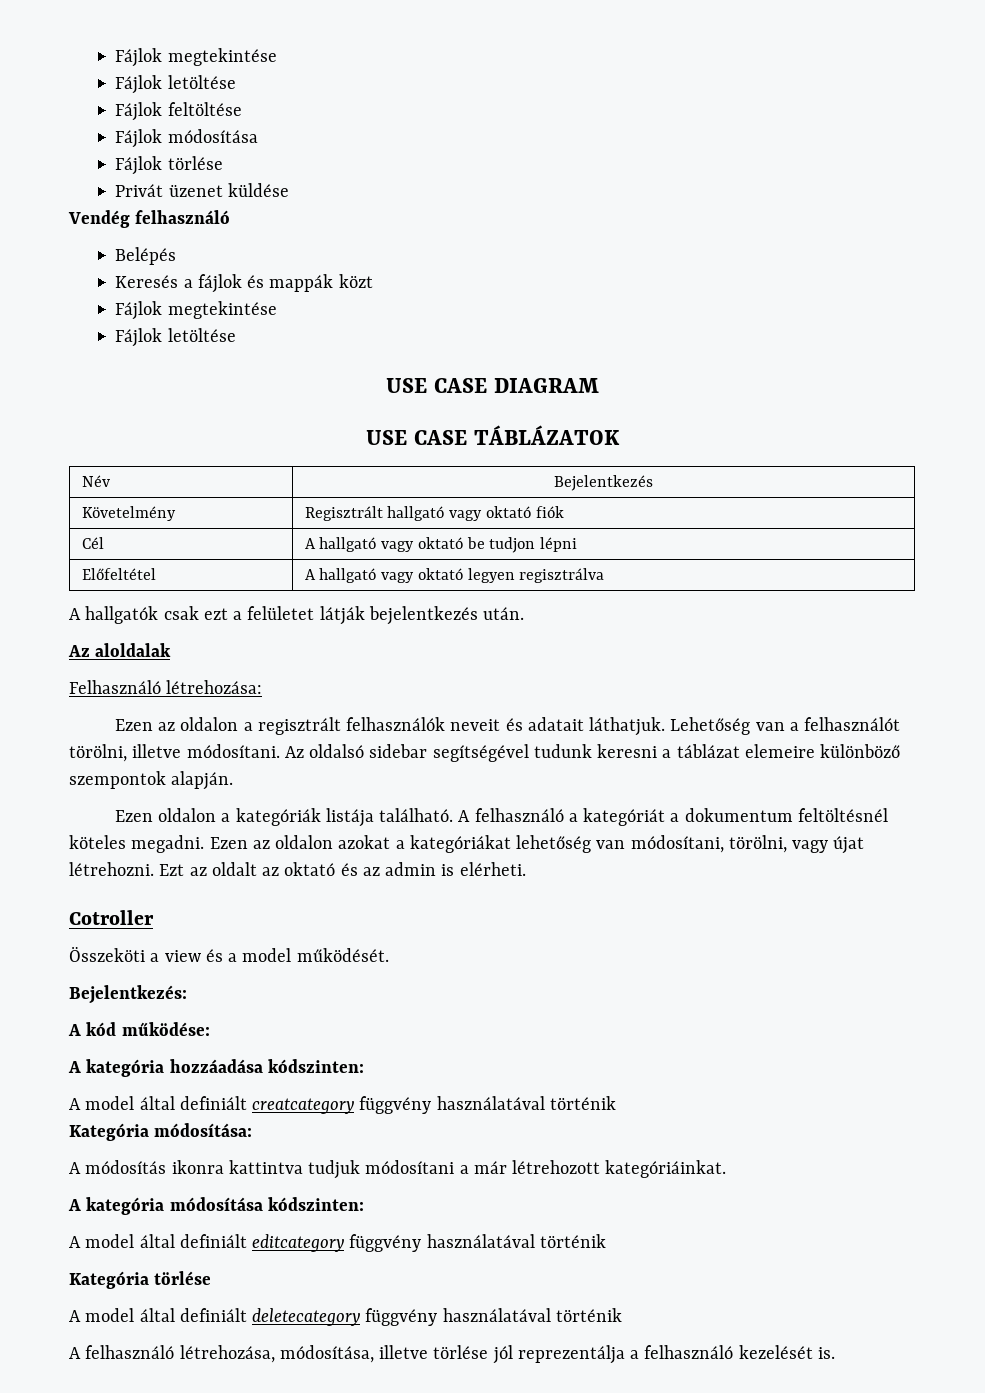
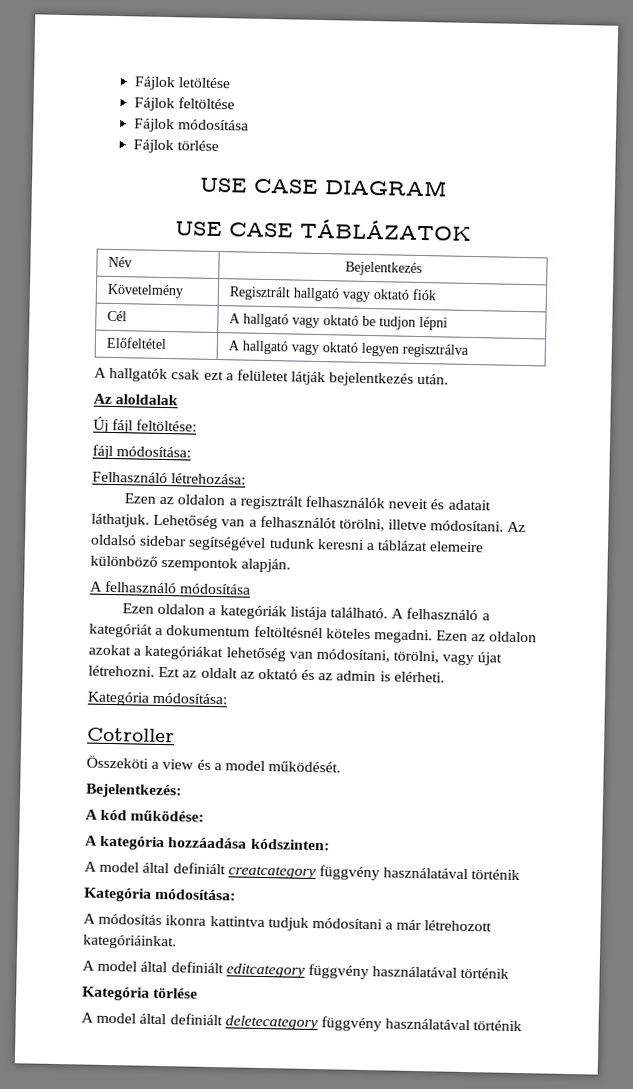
[115,48,277,67] [115,75,163,94] Fájlok megtekintése // Fájlok -> [134,76,177,91] Fájlok
[115,183,289,197] [68,210,231,228] [115,247,177,265] [115,274,373,293] [115,301,277,320] [115,328,236,347] // Privát üzenet küldése // Vendég felhasználó // Belépés // Keresés a fájlok és mappák közt // Fájlok megtekintése // Fájlok letöltése -> (220, 146) none
(172, 650) none -> [93,416,198,434] [92,444,192,459] // Új fájl feltöltése: // fájl módosítása:
(234, 780) none -> [90,580,252,595] // A felhasználó módosítása
(526, 869) none -> [87,691,229,706] // Kategória módosítása:
[68,1197,364,1215] // A kategória módosítása kódszinten: -> (177, 942) none
[69,1345,835,1364] // A felhasználó létrehozása, módosítása, illetve törlése jól reprezentálja a felhasználó kezelését is. -> (523, 1026) none

